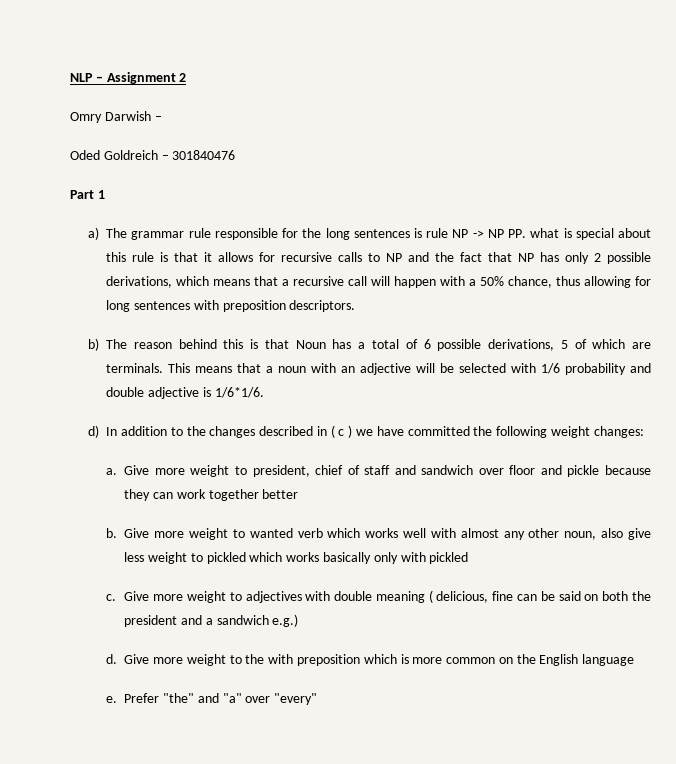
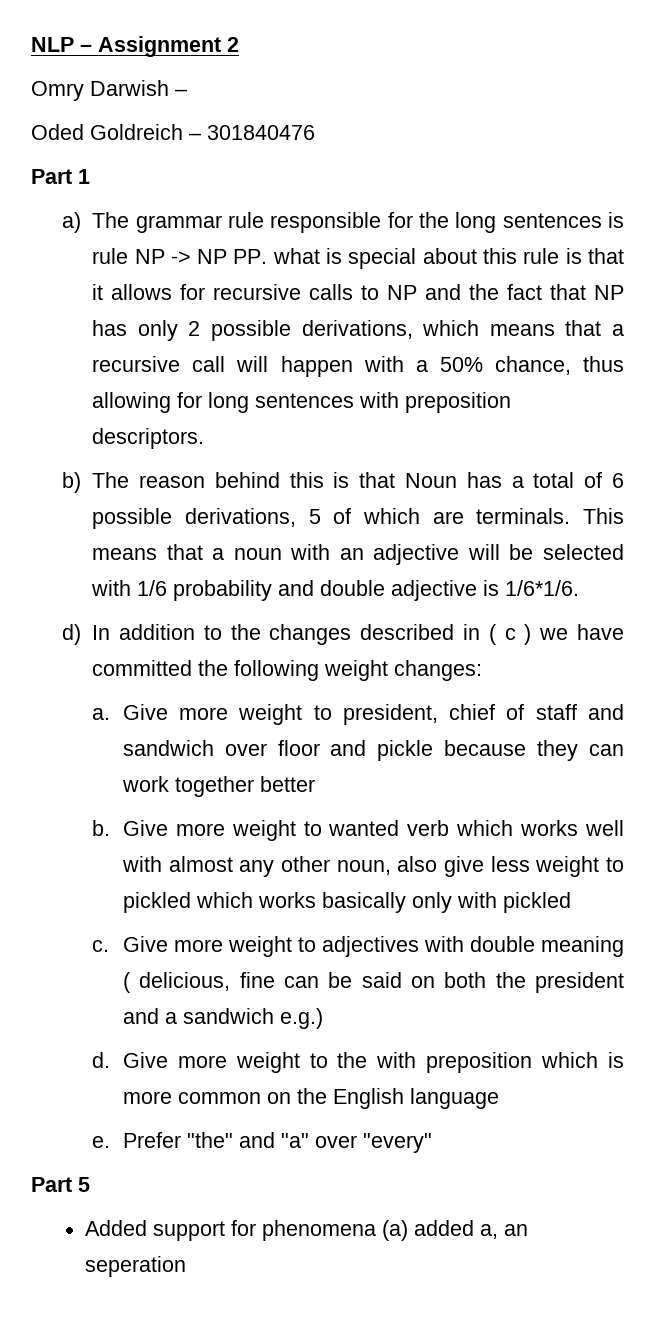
(318, 699) none -> [31,1177,90,1192] [85,1220,529,1241] [85,1256,187,1277] // Part 5 // Added support for phenomena (a) added a, an seperation

